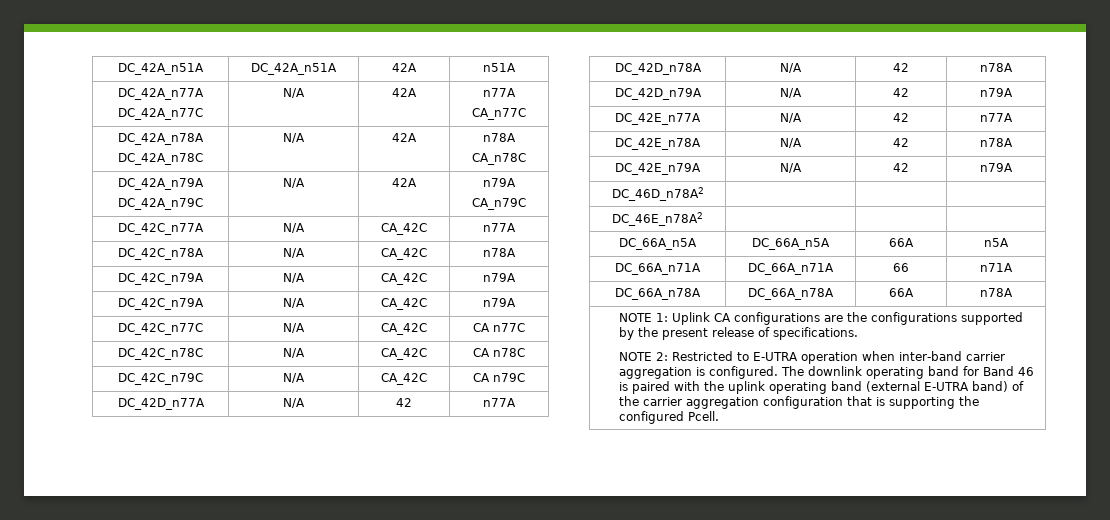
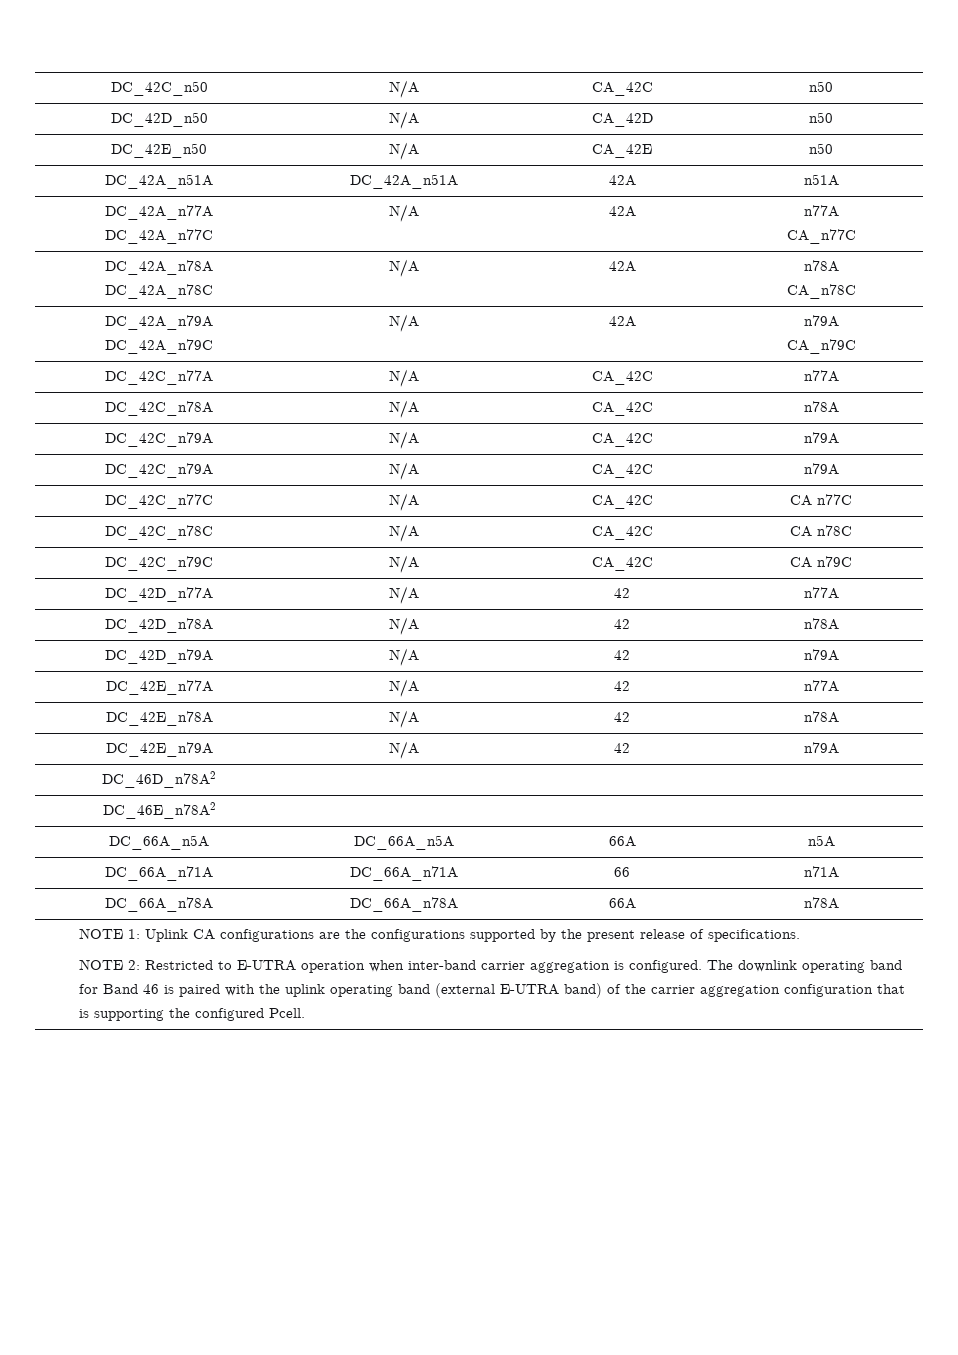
(118, 69) none -> [110,81,208,96] [388,80,419,98] [591,82,653,96] [809,81,833,92] [110,112,208,127] [388,111,419,129] [591,113,653,127] [809,112,833,123] [111,143,207,158] [388,142,419,160] [592,144,652,158] [809,143,833,154] DC_42C_n50 | N/A | CA_42C | n50 // DC_42D_n50 | N/A | CA_42D | n50 // DC_42E_n50 | N/A | CA_42E | n50 //

